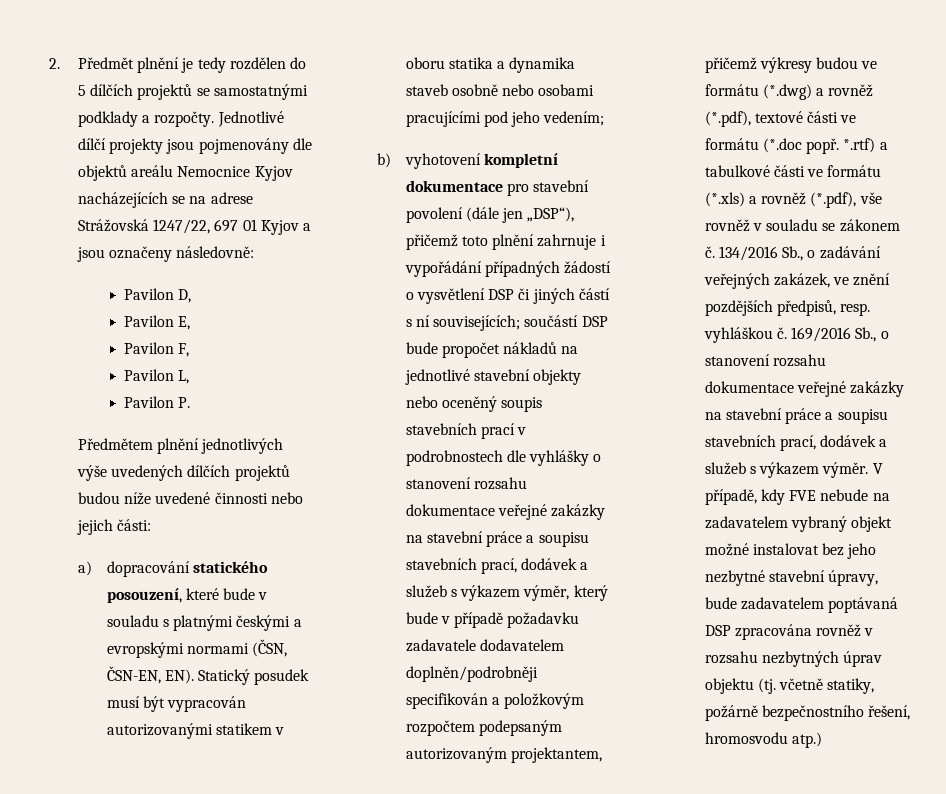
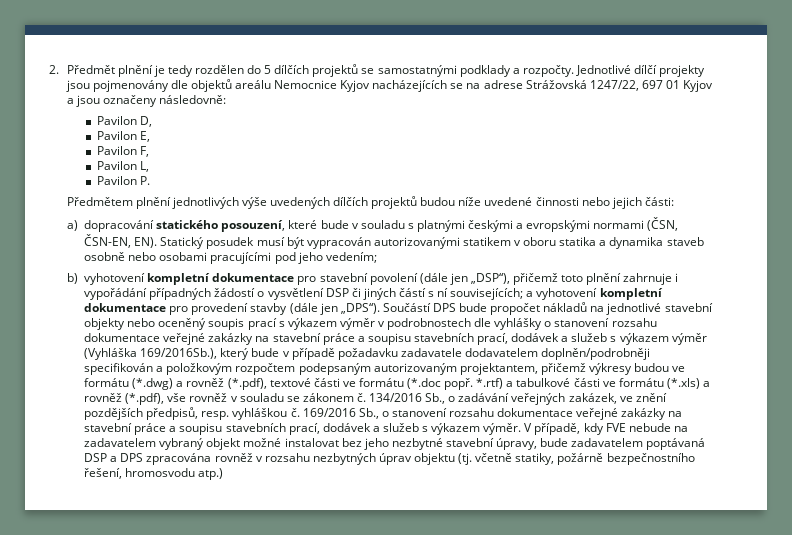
[524,315,608,327] součástí DSP -> [526,288,663,300] [84,303,456,315] a vyhotovení kompletní dokumentace pro provedení stavby (dále jen „DPS“). Součástí DPS
[405,423,515,439] stavebních prací -> [247,318,375,330] prací s výkazem výměr
[523,585,570,601] výměr, -> [671,333,707,345] [84,348,218,360] výměr (Vyhláška 169/2016Sb.),
(731, 630) none -> [110,453,144,462] a DPS

